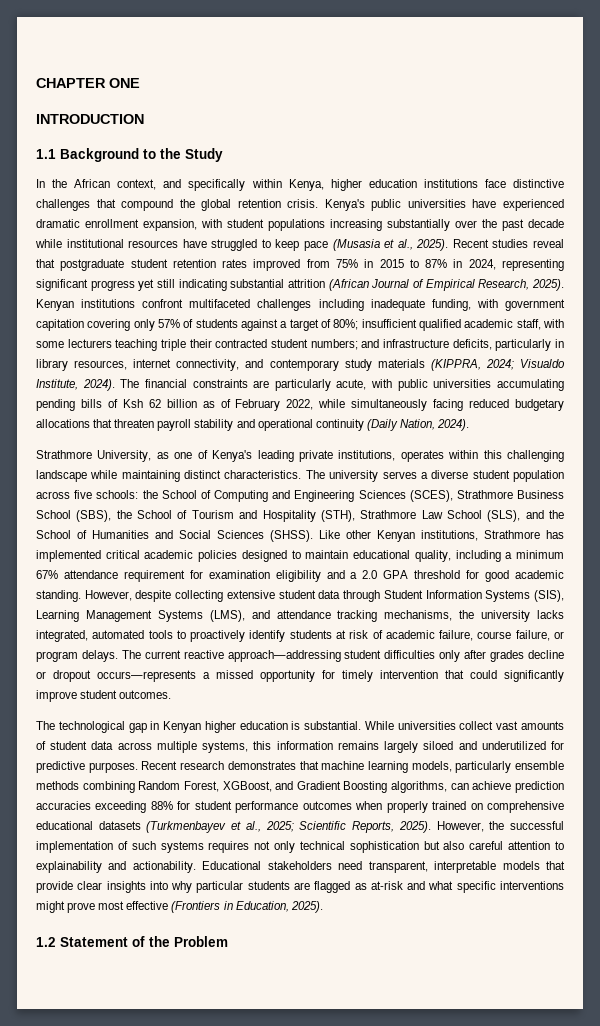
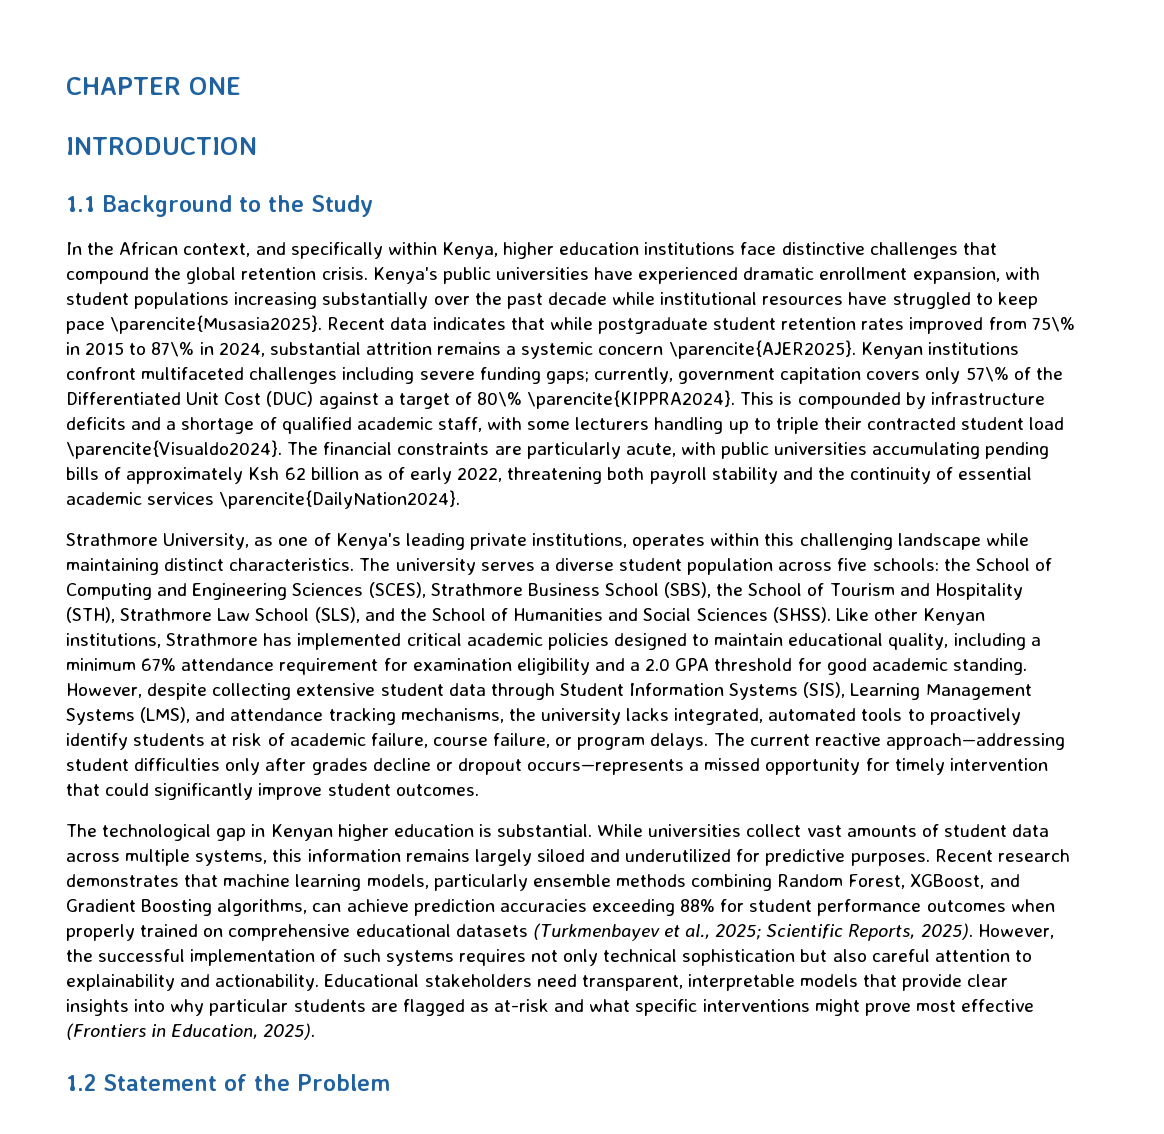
[332,239,564,251] [36,259,55,268] (Musasia et al., 2025). Recent studies reveal that -> [110,315,593,334] \parencite{Musasia2025}. Recent data indicates that while
[335,259,358,268] 75% -> [1031,317,1075,332] 75\%
[425,259,448,268] 87% -> [151,342,195,357] 87\%
[501,259,564,271] [36,279,565,291] representing significant progress yet still indicating substantial attrition (African Journal of Empirical Research, 2025). -> [269,340,856,359] substantial attrition remains a systemic concern \parencite{AJER2025}.
[370,299,565,311] [36,319,417,331] inadequate funding, with government capitation covering only 57% of students against a target of 80%; insufficient -> [419,367,1063,384] [66,390,1045,409] [66,417,277,434] severe funding gaps; currently, government capitation covers only 57\% of the Differentiated Unit Cost (DUC) against a target of 80\% \parencite{KIPPRA2024}. This is compounded by infrastructure deficits and a shortage of
[115,339,158,351] teaching -> [654,417,771,434] handling up to
[310,339,565,351] [36,359,566,371] [36,379,115,391] numbers; and infrastructure deficits, particularly in library resources, internet connectivity, and contemporary study materials (KIPPRA, 2024; Visualdo Institute, 2024). -> [1029,417,1065,430] [66,440,282,459] load \parencite{Visualdo2024}.
(118, 403) none -> [126,467,244,484] approximately
[235,399,564,411] [36,419,470,431] February 2022, while simultaneously facing reduced budgetary allocations that threaten payroll stability and operational continuity (Daily Nation, 2024). -> [410,467,1033,484] [66,490,461,509] early 2022, threatening both payroll stability and the continuity of essential academic services \parencite{DailyNation2024}.

